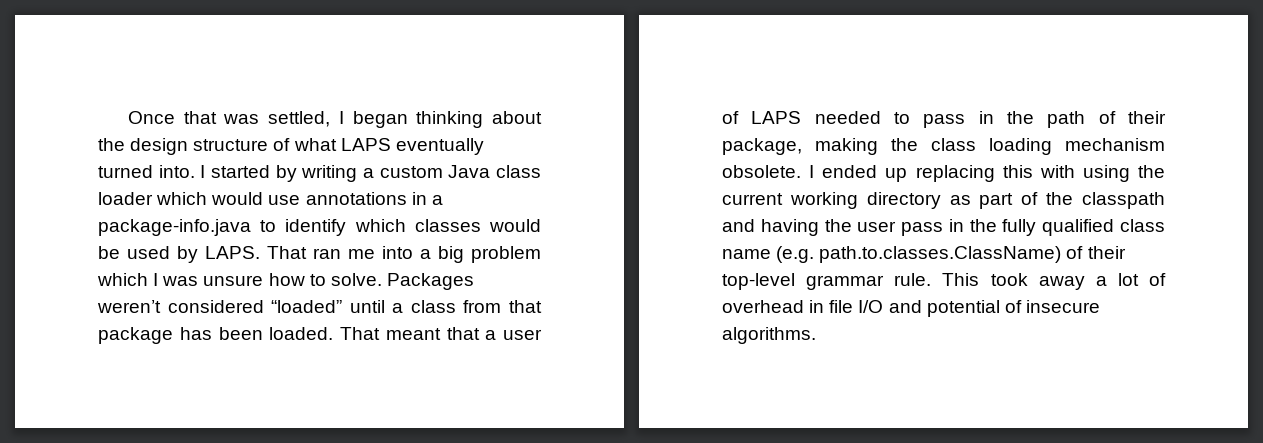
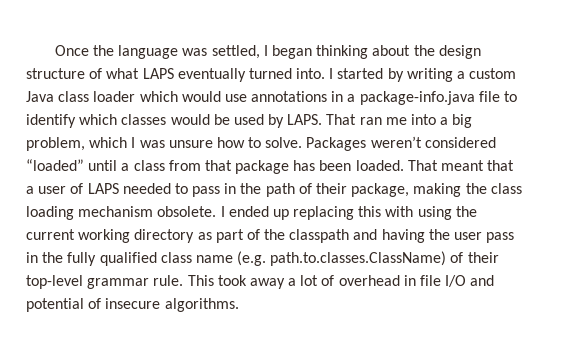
[183,111,217,124] that -> [93,45,179,59] the language
(251, 227) none -> [478,91,500,102] file
[471,246,541,263] problem -> [26,137,85,151] problem,

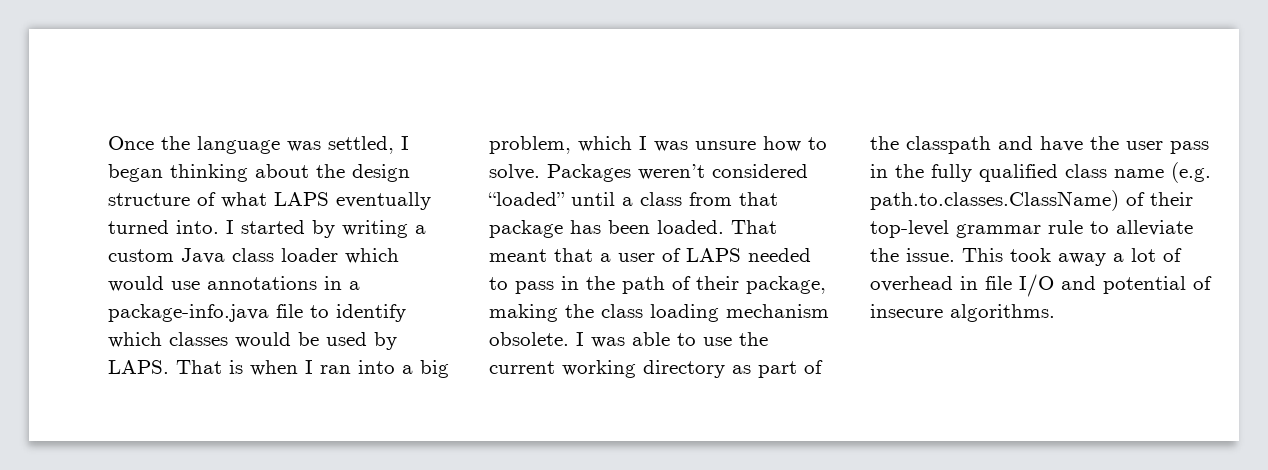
[359,117,407,125] ran me -> [229,360,351,376] is when I ran
[228,206,452,220] ended up replacing this with using -> [591,332,732,348] was able to use
[381,229,425,243] having -> [1040,136,1083,152] have
[153,275,184,286] rule. -> [1048,220,1193,236] [870,248,955,262] rule to alleviate the issue.

